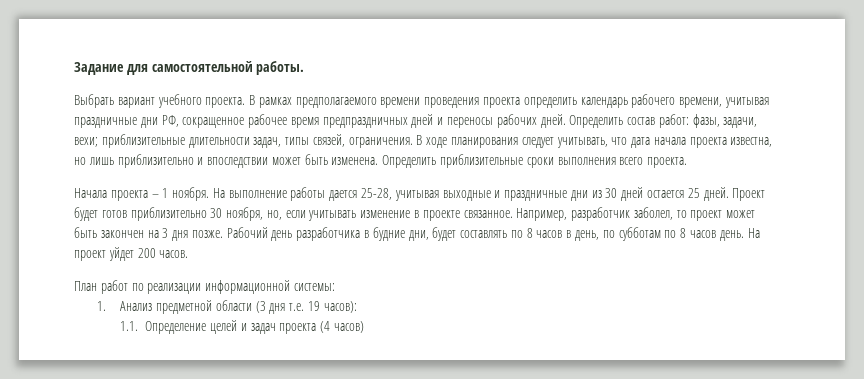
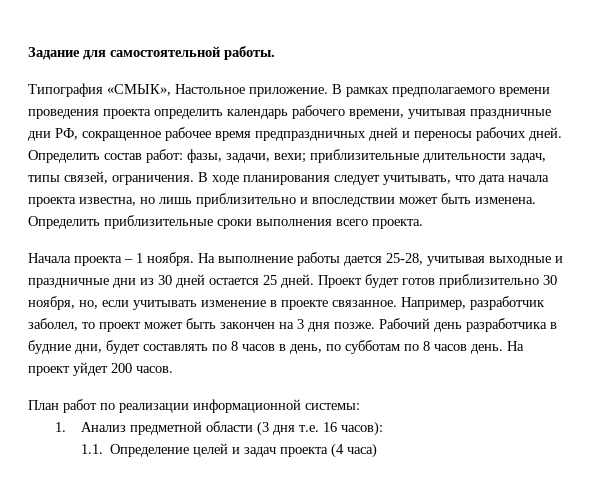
[74,94,246,108] Выбрать вариант учебного проекта. -> [28,83,328,97] Типография «СМЫК», Настольное приложение.
[307,301,320,311] 19 -> [323,422,338,432] 16
[333,321,364,333] часов) -> [347,443,378,458] часа)

